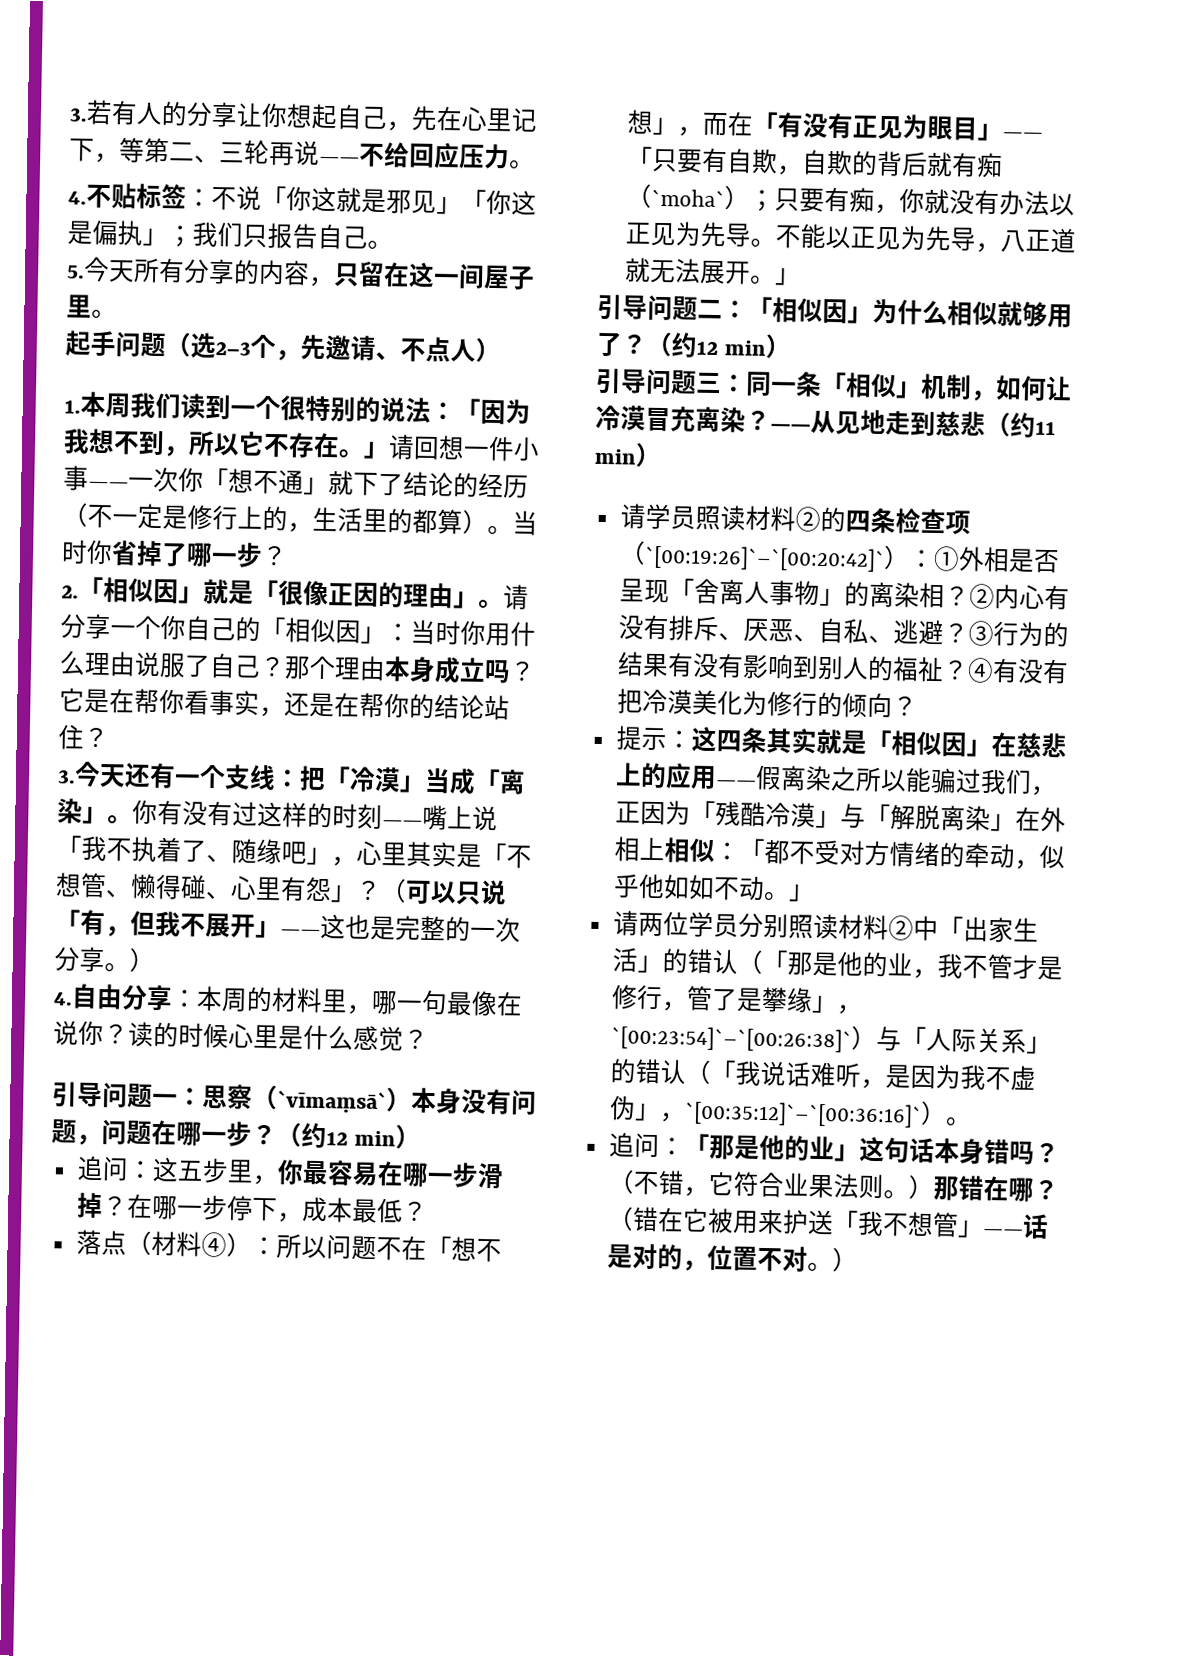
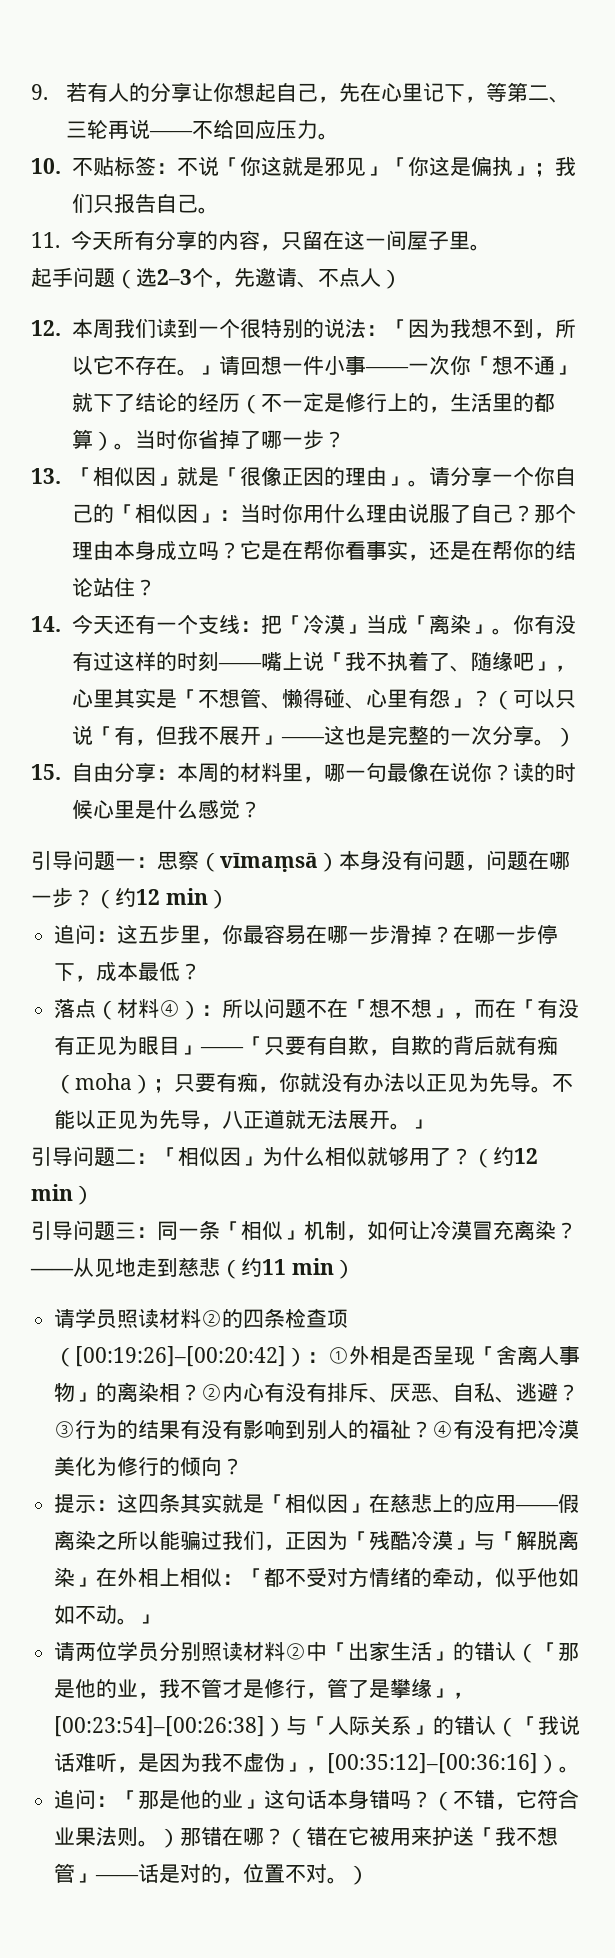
[69,107,88,122] 3. -> [31,84,48,100] 9.
[68,191,87,205] 4. -> [31,158,61,174] 10.
[66,265,85,279] 5. -> [31,232,60,248] 11.
[64,400,81,414] 1. -> [31,320,61,336] 12.
[61,585,79,599] 2. -> [31,468,61,484] 13.
[57,769,76,784] 3. -> [31,616,61,632] 14.
[53,992,73,1006] 4. -> [31,764,61,780] 15.
[277,1090,387,1114] `vīmaṃsā` -> [220,852,318,872] vīmaṃsā
[650,188,725,208] `moha` -> [75,1073,133,1090] moha
[643,544,885,573] `[00:19:26]`–`[00:20:42]` -> [75,1346,287,1367] [00:19:26]–[00:20:42]
[610,1025,852,1053] `[00:23:54]`–`[00:26:38]` -> [54,1716,266,1737] [00:23:54]–[00:26:38]
[683,1100,922,1128] `[00:35:12]`–`[00:36:16]` -> [327,1753,539,1774] [00:35:12]–[00:36:16]

